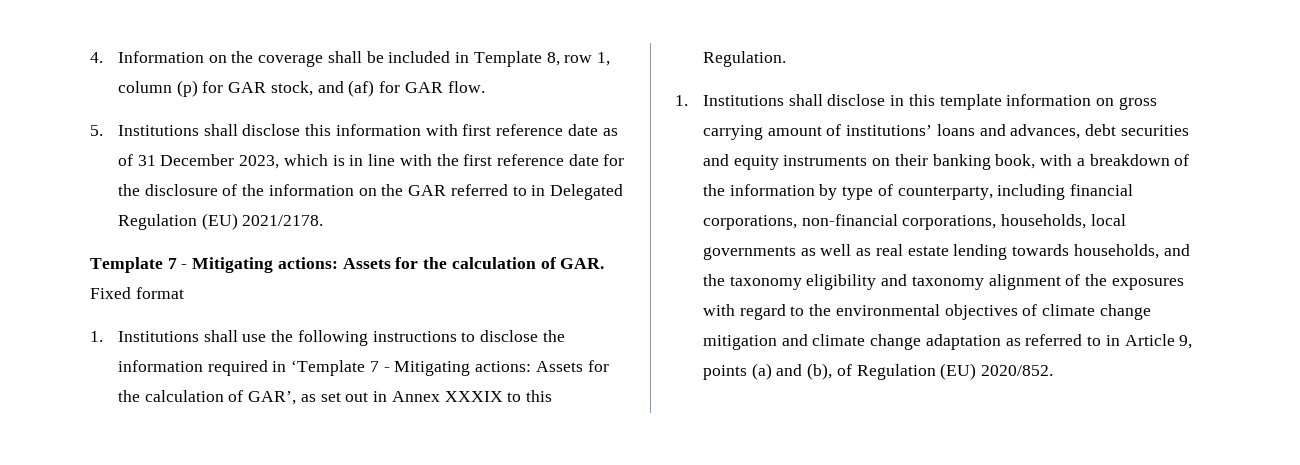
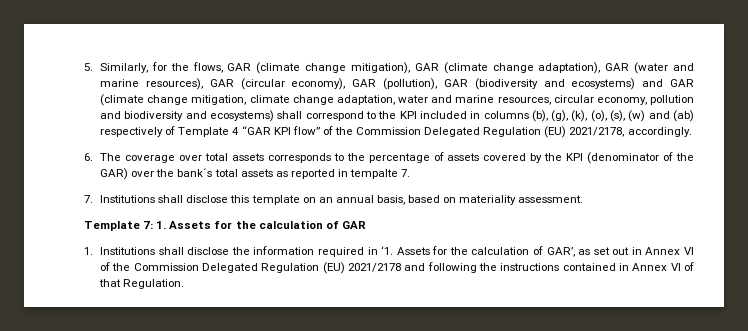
[90,51,610,67] [118,80,485,97] [90,124,618,136] [118,154,625,169] [118,184,623,200] [118,213,324,230] [90,257,605,273] [90,287,184,299] [90,330,476,346] 4. Information on the coverage shall be included in Template 8, row 1, column (p) for GAR stock, and (af) for GAR flow. // 5. Institutions shall disclose this information with first reference date as of 31 December 2023, which is in line with the first reference date for the disclosure of the information on the GAR referred to in Delegated Regulation (EU) 2021/2178. // Template 7 - Mitigating actions: Assets for the calculation of GAR. Fixed format // 1. Institutions shall use the following instructions to -> [84,62,694,74] [100,78,694,90] [100,94,694,106] [100,110,694,122] [100,126,692,138] [84,152,694,164] [100,168,411,180] [84,195,584,205] [84,220,366,231] [84,247,184,255] 5. Similarly, for the flows, GAR (climate change mitigation), GAR (climate change adaptation), GAR (water and marine resources), GAR (circular economy), GAR (pollution), GAR (biodiversity and ecosystems) and GAR (climate change mitigation, climate change adaptation, water and marine resources, circular economy, pollution and biodiversity and ecosystems) shall correspond to the KPI included in columns (b), (g), (k), (o), (s), (w) and (ab) respectively of Template 4 “GAR KPI flow” of the Commission Delegated Regulation (EU) 2021/2178, accordingly. // 6. The coverage over total assets corresponds to the percentage of assets covered by the KPI (denominator of the GAR) over the bank´s total assets as reported in tempalte 7. // 7. Institutions shall disclose this template on an annual basis, based on materiality assessment. // Template 7: 1. Assets for the calculation of GAR // 1. Institutions shall
[291,360,532,376] ‘Template 7 - Mitigating actions: -> [381,246,394,255] ‘1.
[444,390,552,402] [703,51,787,67] [675,94,1157,110] [703,124,1189,140] [703,154,1190,170] [703,184,1134,200] [703,214,1126,230] [703,244,1190,260] [703,274,1184,290] [703,304,1151,320] [703,334,1193,350] [703,363,1054,380] XXXIX to this Regulation. // 1. Institutions shall disclose in this template information on gross carrying amount of institutions’ loans and advances, debt securities and equity instruments on their banking book, with a breakdown of the information by type of counterparty, including financial corporations, non-financial corporations, households, local governments as well as real estate lending towards households, and the taxonomy eligibility and taxonomy alignment of the exposures with regard to the environmental objectives of climate change mitigation and climate change adaptation as referred to in Article 9, points (a) and (b), of Regulation (EU) 2020/852. -> [684,247,694,255] [100,262,694,274] [99,279,185,289] VI of the Commission Delegated Regulation (EU) 2021/2178 and following the instructions contained in Annex VI of that Regulation.

